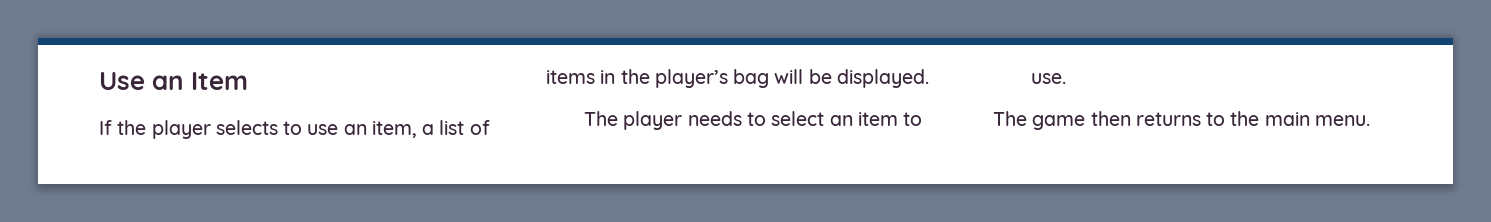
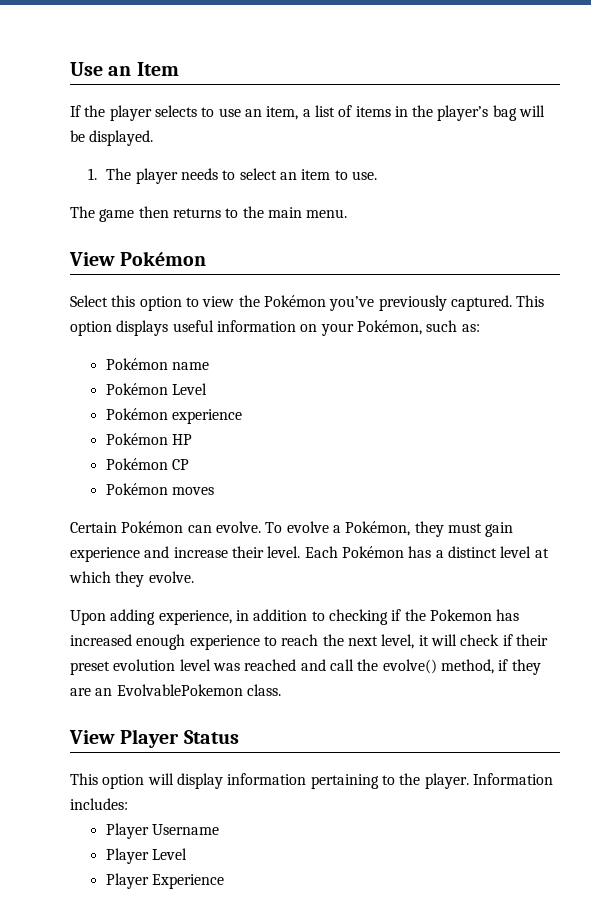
(929, 78) none -> [88,168,98,180] 1.
(1370, 120) none -> [69,251,207,266] [70,295,545,311] [70,320,480,336] [105,358,210,370] [105,383,208,395] [105,408,243,424] [105,433,193,445] [105,458,190,470] [105,483,215,495] [70,521,514,537] [70,546,549,562] [69,571,194,587] [70,609,520,625] [70,634,548,650] [70,659,541,675] [70,684,281,696] [69,729,239,748] [70,773,553,789] [70,798,128,810] [105,823,220,839] [105,848,188,864] [105,873,225,889] // View Pokémon // Select this option to view the Pokémon you’ve previously captured. This option displays useful information on your Pokémon, such as: // Pokémon name // Pokémon Level // Pokémon experience // Pokémon HP // Pokémon CP // Pokémon moves // Certain Pokémon can evolve. To evolve a Pokémon, they must gain experience and increase their level. Each Pokémon has a distinct level at which they evolve. // Upon adding experience, in addition to checking if the Pokemon has increased enough experience to reach the next level, it will check if their preset evolution level was reached and call the evolve() method, if they are an EvolvablePokemon class. // View Player Status // This option will display information pertaining to the player. Information includes: // Player Username // Player Level // Player Experience

